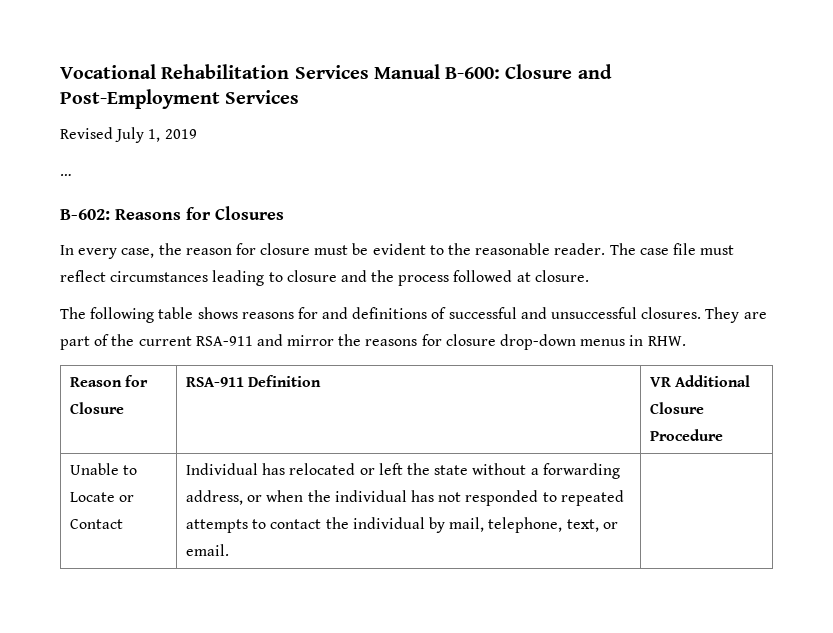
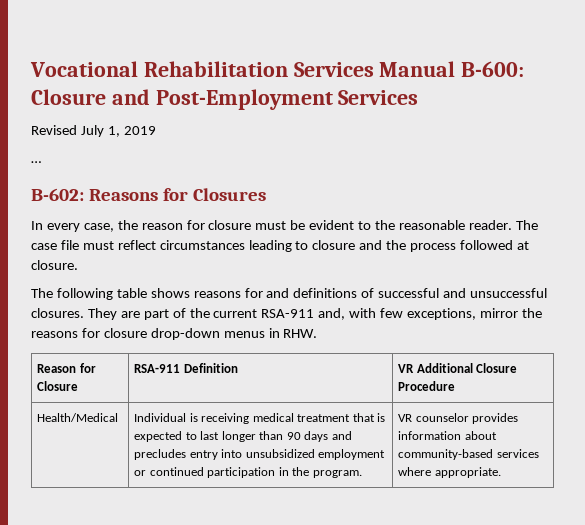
[256,334,283,346] and -> [318,308,477,320] and, with few exceptions,
[70,463,138,475] [70,492,135,502] [70,519,124,529] [186,463,620,479] [186,490,624,506] [186,517,618,533] [186,544,230,556] Unable to Locate or Contact | Individual has relocated or left the state without a forwarding address, or when the individual has not responded to repeated attempts to contact the individual by mail, telephone, text, or email. | -> [37,413,119,422] [134,413,386,424] [134,431,352,442] [134,449,386,460] [134,467,362,478] [398,413,519,424] [398,431,497,440] [398,449,539,460] [398,467,501,478] Health/Medical | Individual is receiving medical treatment that is expected to last longer than 90 days and precludes entry into unsubsidized employment or continued participation in the program. | VR counselor provides information about community-based services where appropriate.

